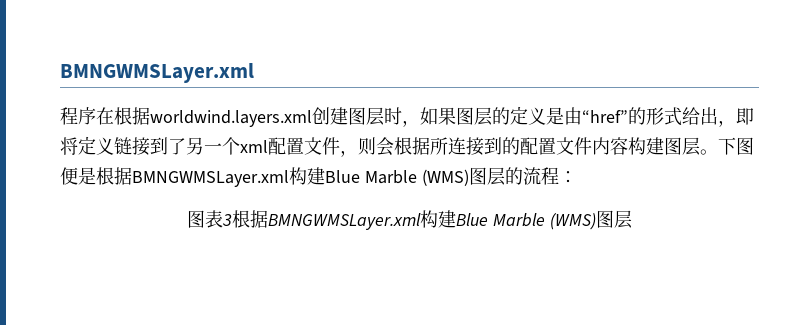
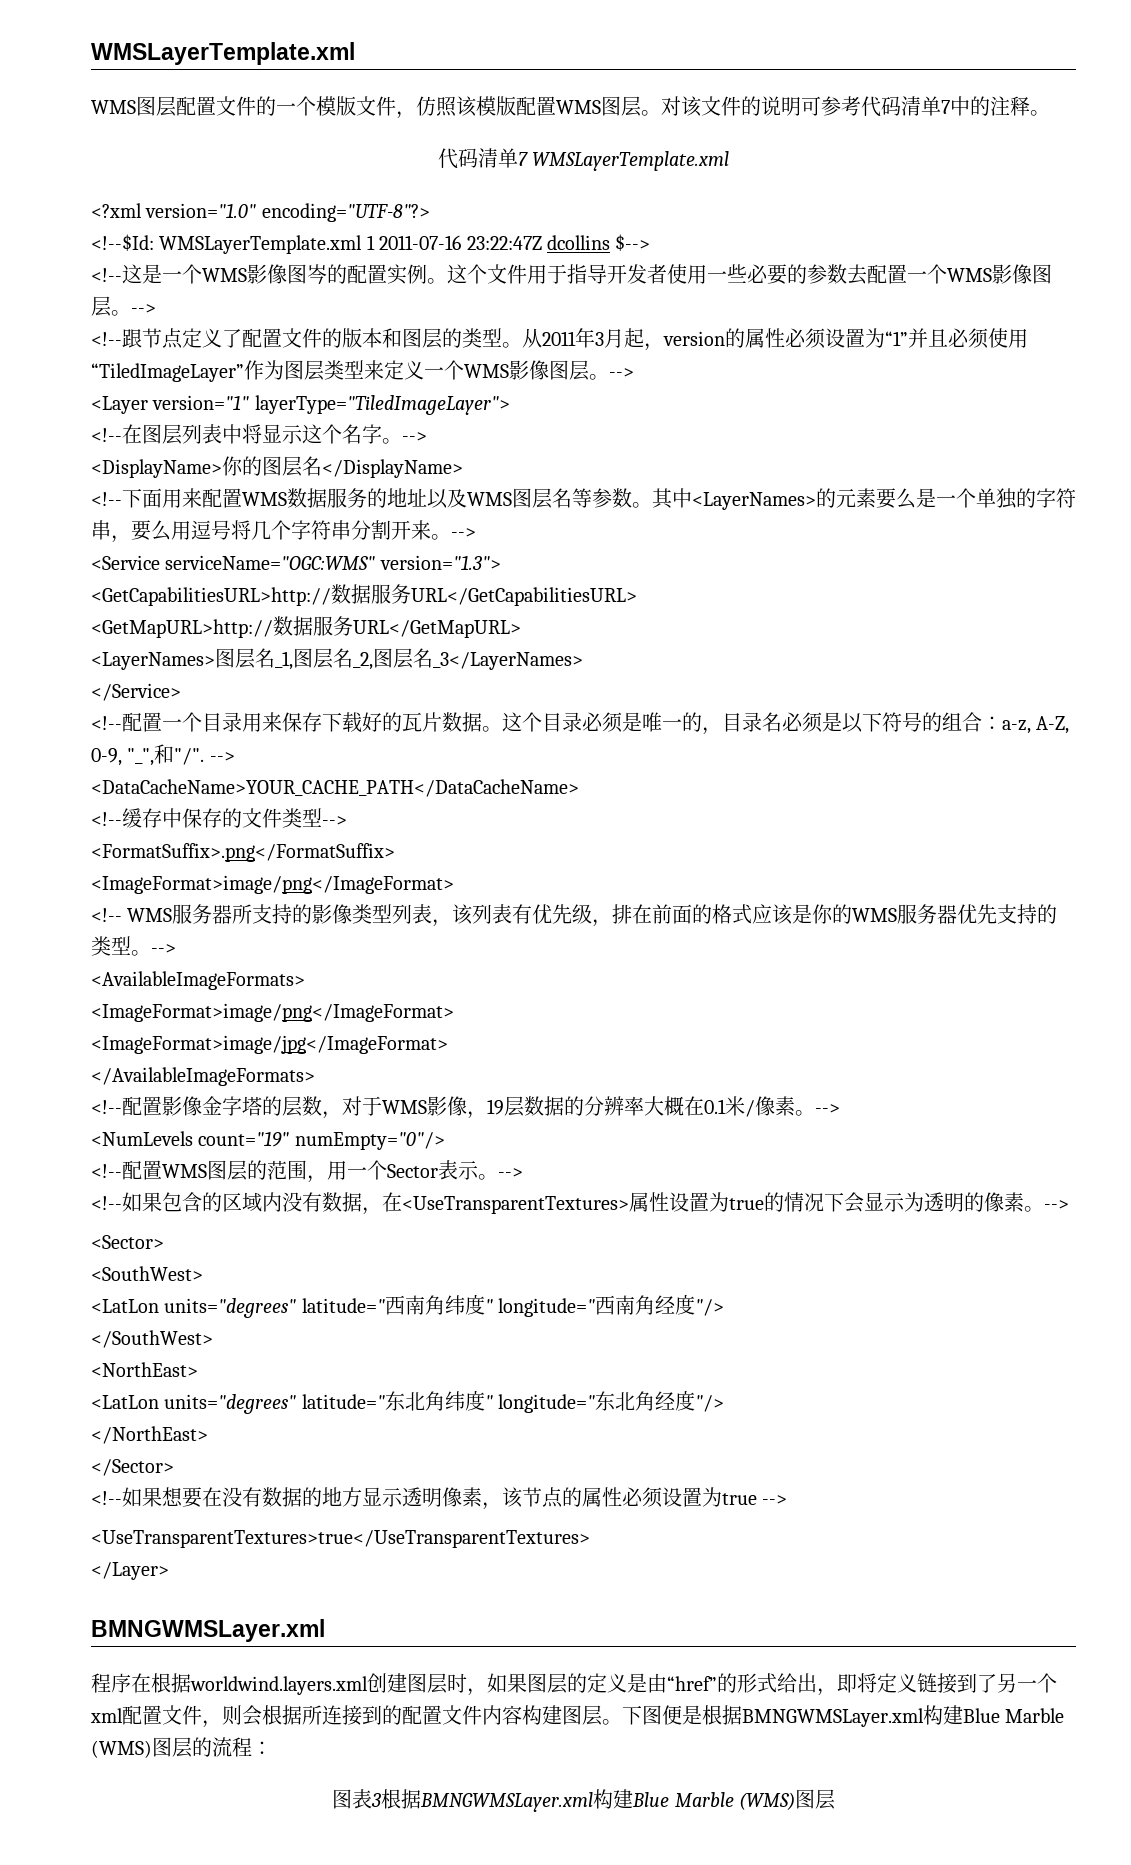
(60, 73) none -> [91,42,355,65] [91,96,1050,119] [437,148,730,171] [91,203,430,222] [91,234,651,254] [91,264,1052,285] [91,296,156,317] [91,328,1028,351] [91,360,634,382] [91,395,510,415] [91,424,427,445] [91,456,463,478] [91,488,1076,510] [91,520,476,543] [91,555,501,570] [91,584,637,606] [91,616,521,638] [91,648,583,670] [91,683,181,701] [91,712,1070,735] [91,744,235,766] [91,779,579,797] [91,808,347,828] [91,843,395,862] [91,875,454,894] [91,904,1058,927] [91,936,176,956] [91,971,305,990] [91,1003,454,1022] [91,1035,448,1054] [91,1067,315,1086] [91,1096,840,1119] [91,1131,445,1150] [91,1160,523,1183] [91,1192,1069,1215] [91,1235,164,1249] [91,1266,203,1281] [91,1294,725,1318] [91,1330,213,1348] [91,1362,198,1377] [91,1390,725,1414] [91,1426,208,1444] [91,1459,174,1476] [91,1487,788,1510] [91,1530,590,1548] [91,1562,169,1580] WMSLayerTemplate.xml // WMS图层配置文件的一个模版文件，仿照该模版配置WMS图层。对该文件的说明可参考代码清单7中的注释。 // 代码清单7 WMSLayerTemplate.xml // <?xml version="1.0" encoding="UTF-8"?> // <!--$Id: WMSLayerTemplate.xml 1 2011-07-16 23:22:47Z dcollins $--> // <!--这是一个WMS影像图岑的配置实例。这个文件用于指导开发者使用一些必要的参数去配置一个WMS影像图层。--> // <!--跟节点定义了配置文件的版本和图层的类型。从2011年3月起，version的属性必须设置为“1”并且必须使用“TiledImageLayer”作为图层类型来定义一个WMS影像图层。--> // <Layer version="1" layerType="TiledImageLayer"> // <!--在图层列表中将显示这个名字。--> // <DisplayName>你的图层名</DisplayName> // <!--下面用来配置WMS数据服务的地址以及WMS图层名等参数。其中<LayerNames>的元素要么是一个单独的字符串，要么用逗号将几个字符串分割开来。--> // <Service serviceName="OGC:WMS" version="1.3"> // <GetCapabilitiesURL>http://数据服务URL</GetCapabilitiesURL> // <GetMapURL>http://数据服务URL</GetMapURL> // <LayerNames>图层名_1,图层名_2,图层名_3</LayerNames> // </Service> // <!--配置一个目录用来保存下载好的瓦片数据。这个目录必须是唯一的，目录名必须是以下符号的组合：a-z, A-Z, 0-9, "_",和"/". --> // <DataCacheName>YOUR_CACHE_PATH</DataCacheName> // <!--缓存中保存的文件类型--> // <FormatSuffix>.png</FormatSuffix> // <ImageFormat>image/png</ImageFormat> // <!-- WMS服务器所支持的影像类型列表，该列表有优先级，排在前面的格式应该是你的WMS服务器优先支持的类型。--> // <AvailableImageFormats> // <ImageFormat>image/png</ImageFormat> // <ImageFormat>image/jpg</ImageFormat> // </AvailableImageFormats> // <!--配置影像金字塔的层数，对于WMS影像，19层数据的分辨率大概在0.1米/像素。--> // <NumLevels count="19" numEmpty="0"/> // <!--配置WMS图层的范围，用一个Sector表示。--> // <!--如果包含的区域内没有数据，在<UseTransparentTextures>属性设置为true的情况下会显示为透明的像素。--> // <Sector> // <SouthWest> // <LatLon units="degrees" latitude="西南角纬度" longitude="西南角经度"/> // </SouthWest> // <NorthEast> // <LatLon units="degrees" latitude="东北角纬度" longitude="东北角经度"/> // </NorthEast> // </Sector> // <!--如果想要在没有数据的地方显示透明像素，该节点的属性必须设置为true --> // <UseTransparentTextures>true</UseTransparentTextures> // </Layer> //

